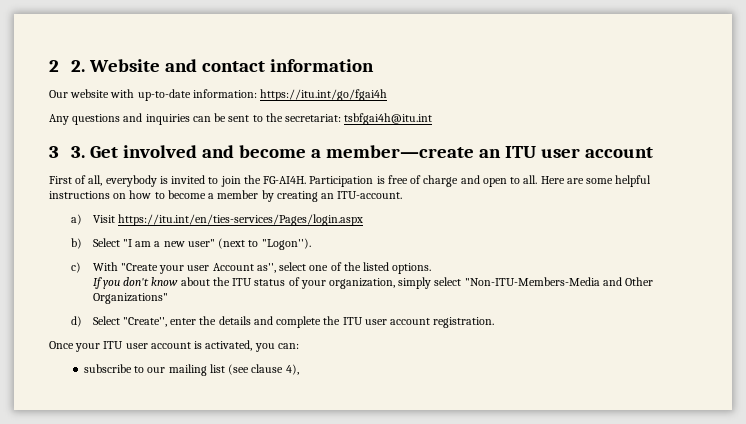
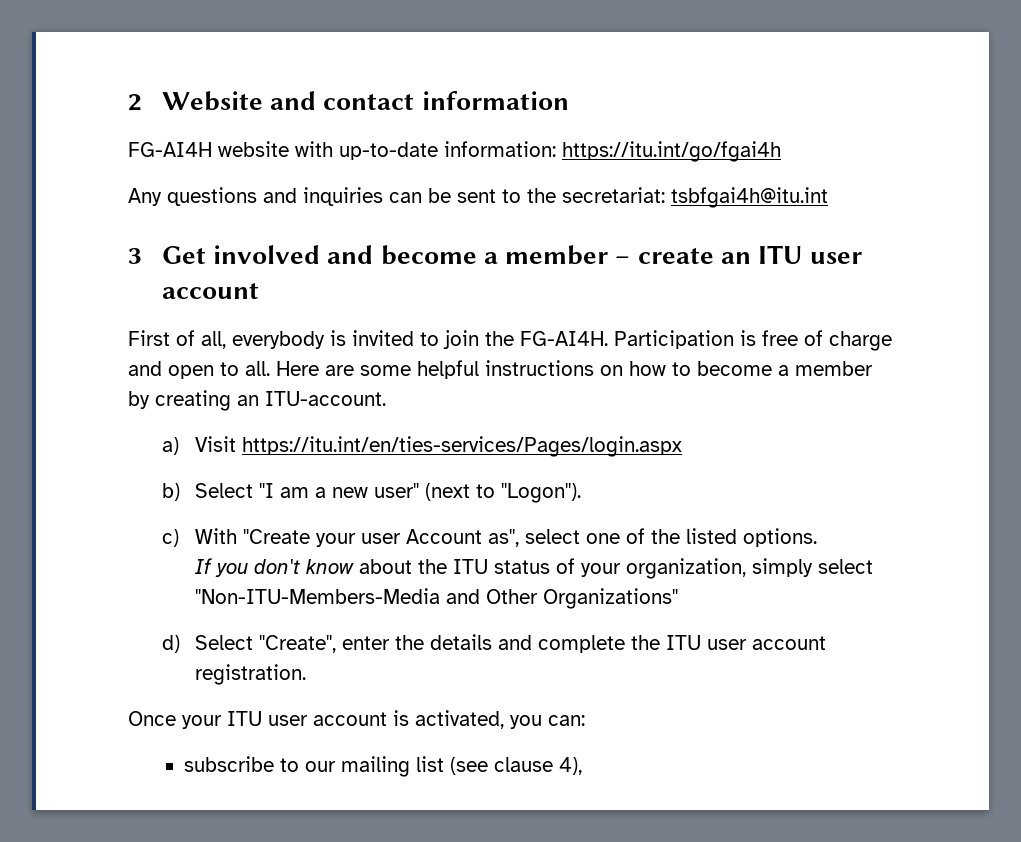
[70,60,85,72] 2. -> (142, 102) none
[49,90,68,98] Our -> [128,142,212,157] FG-AI4H
[70,146,85,158] 3. -> (142, 256) none
[325,145,474,158] member—create -> [505,245,714,265] member – create

